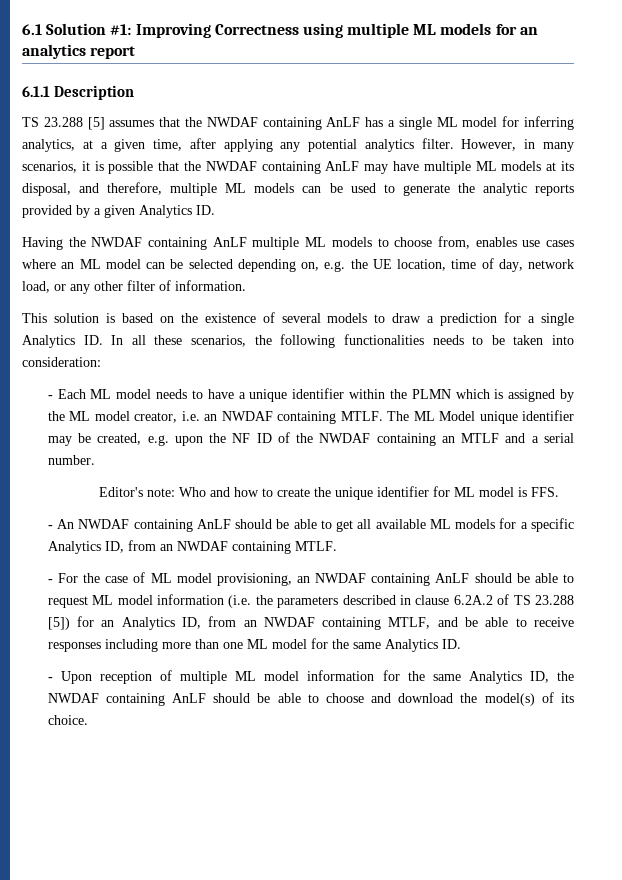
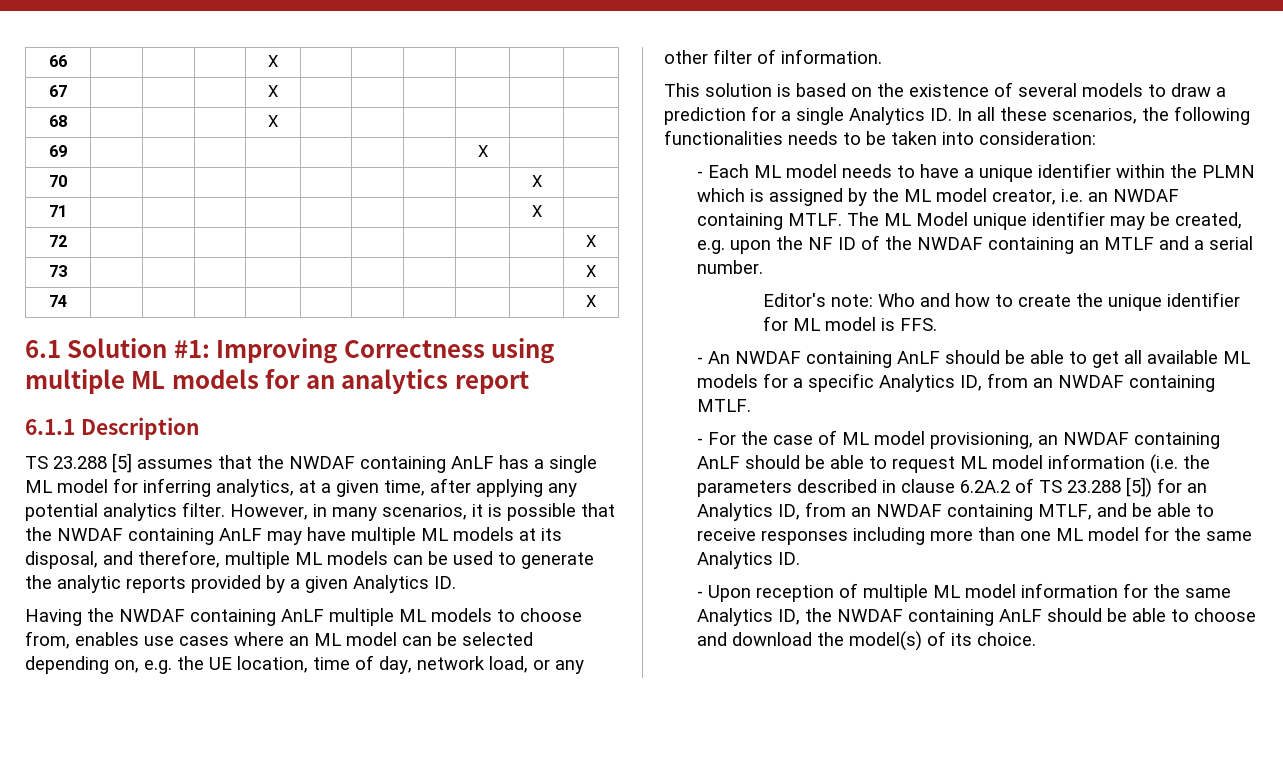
(22, 29) none -> [49,55,67,67] [268,55,278,67] [49,85,67,97] [268,85,278,97] [49,115,67,127] [268,115,278,127] [49,145,67,157] [477,145,488,157] [49,175,67,187] [531,175,542,187] [49,205,67,217] [531,205,542,217] [49,235,67,247] [586,235,596,247] [49,265,67,277] [586,265,596,277] [49,295,67,307] [586,295,596,307] 66 | | | | X | | | | | | // 67 | | | | X | | | | | | // 68 | | | | X | | | | | | // 69 | | | | | | | | X | | // 70 | | | | | | | | | X | // 71 | | | | | | | | | X | // 72 | | | | | | | | | | X // 73 | | | | | | | | | | X // 74 | | | | | | | | | | X //

